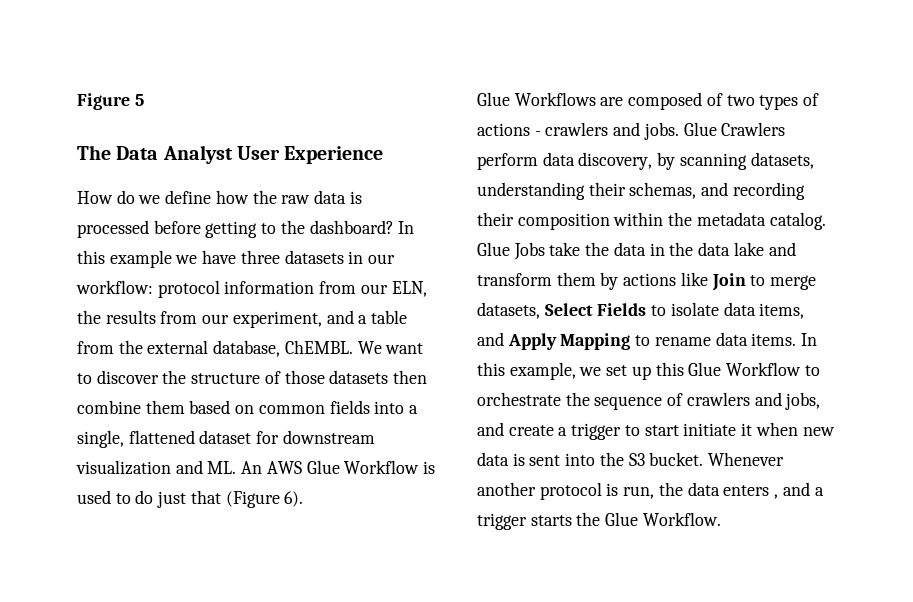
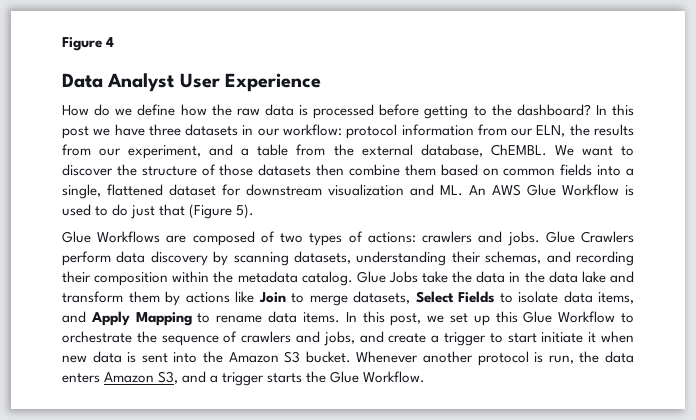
[134,94,144,106] [77,145,111,160] 5 // The -> [106,37,115,47] 4 //
[109,250,172,268] example -> [62,126,89,139] post
[284,491,304,507] 6). -> [236,204,255,219] 5).
[477,123,541,136] actions - -> [367,232,416,243] actions:
[578,152,653,170] discovery, -> [150,251,208,266] discovery
[509,362,576,380] example, -> [390,313,422,326] post,
(624, 459) none -> [228,352,279,363] Amazon
[774,494,779,499] , -> [104,371,179,384] Amazon S3,

